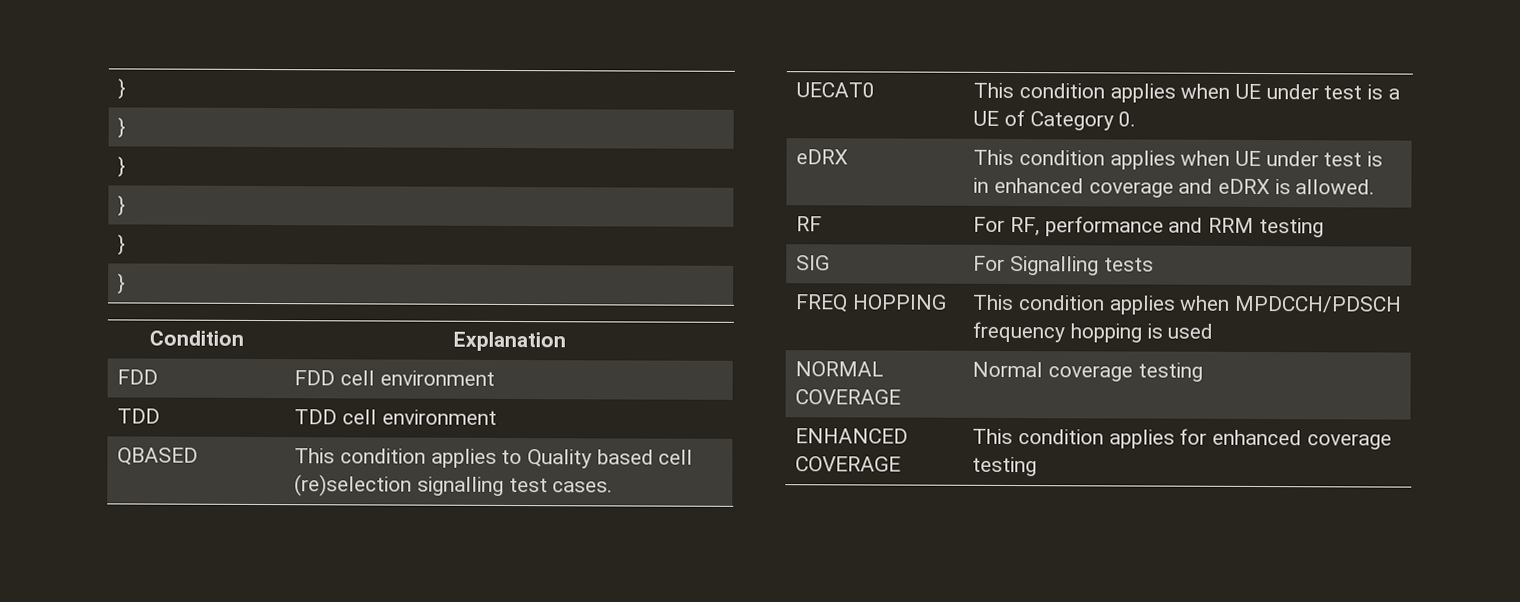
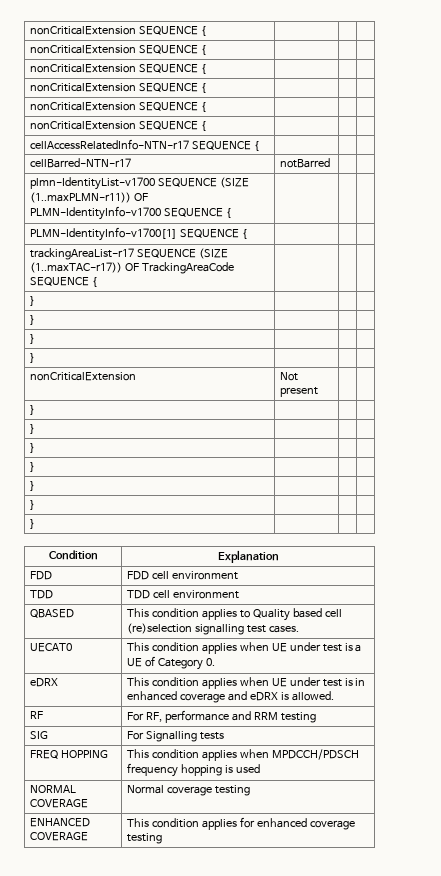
(117, 89) none -> [29,26,206,36] [29,45,206,55] [29,64,206,74] [29,83,206,93] [29,102,206,112] [29,121,206,131] [29,139,259,151] [29,158,131,168] [279,158,330,168] [29,177,249,190] [29,192,148,203] [29,206,231,220] [29,227,247,241] [29,248,228,260] [29,262,234,274] [29,277,97,287] [29,296,35,306] [29,315,35,325] [29,334,35,344] [29,353,35,363] [29,372,136,381] [279,372,298,381] [279,387,318,397] [29,405,35,415] nonCriticalExtension SEQUENCE { | | | // nonCriticalExtension SEQUENCE { | | | // nonCriticalExtension SEQUENCE { | | | // nonCriticalExtension SEQUENCE { | | | // nonCriticalExtension SEQUENCE { | | | // nonCriticalExtension SEQUENCE { | | | // cellAccessRelatedInfo-NTN-r17 SEQUENCE { | | | // cellBarred-NTN-r17 | notBarred | | // plmn-IdentityList-v1700 SEQUENCE (SIZE (1..maxPLMN-r11)) OF PLMN-IdentityInfo-v1700 SEQUENCE { | | | // PLMN-IdentityInfo-v1700[1] SEQUENCE { | | | // trackingAreaList-r17 SEQUENCE (SIZE (1..maxTAC-r17)) OF TrackingAreaCode SEQUENCE { | | | // } | | | // } | | | // } | | | // } | | | // nonCriticalExtension | Not present | | // } | | | //

